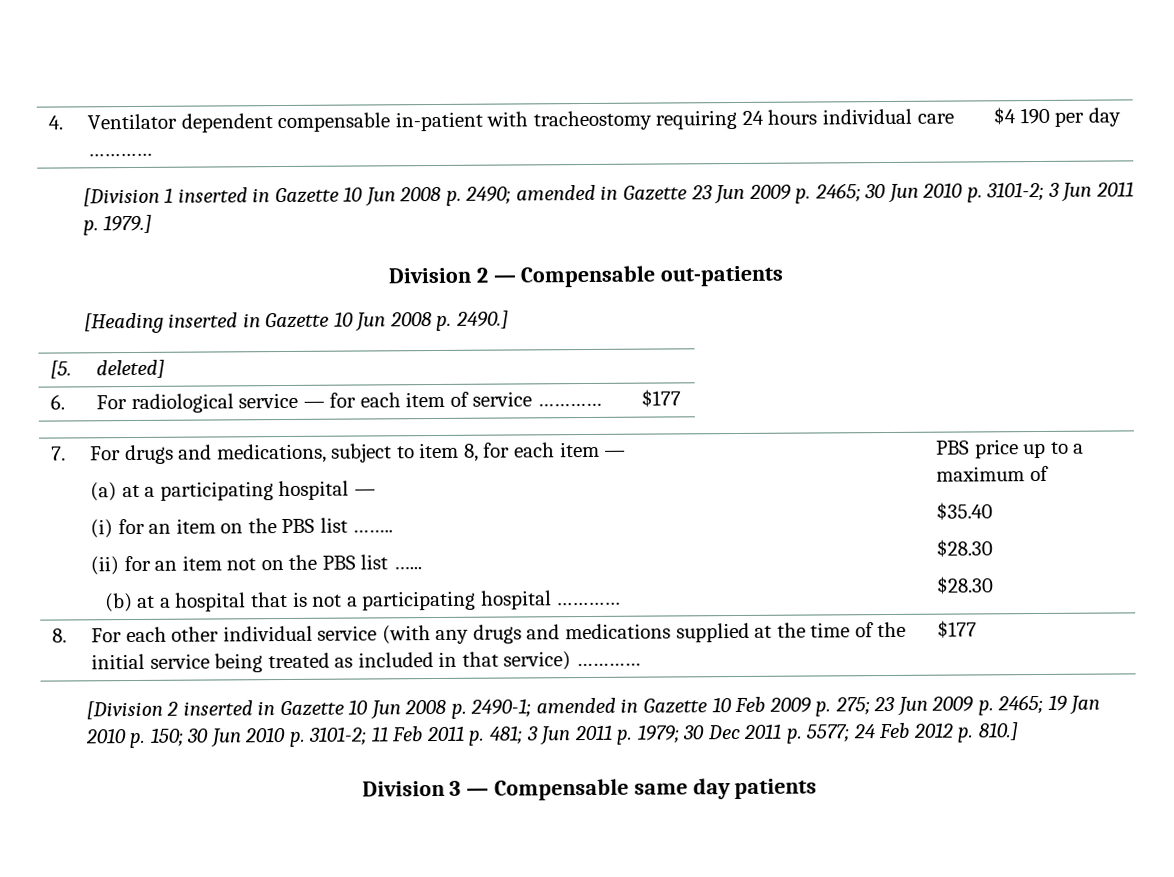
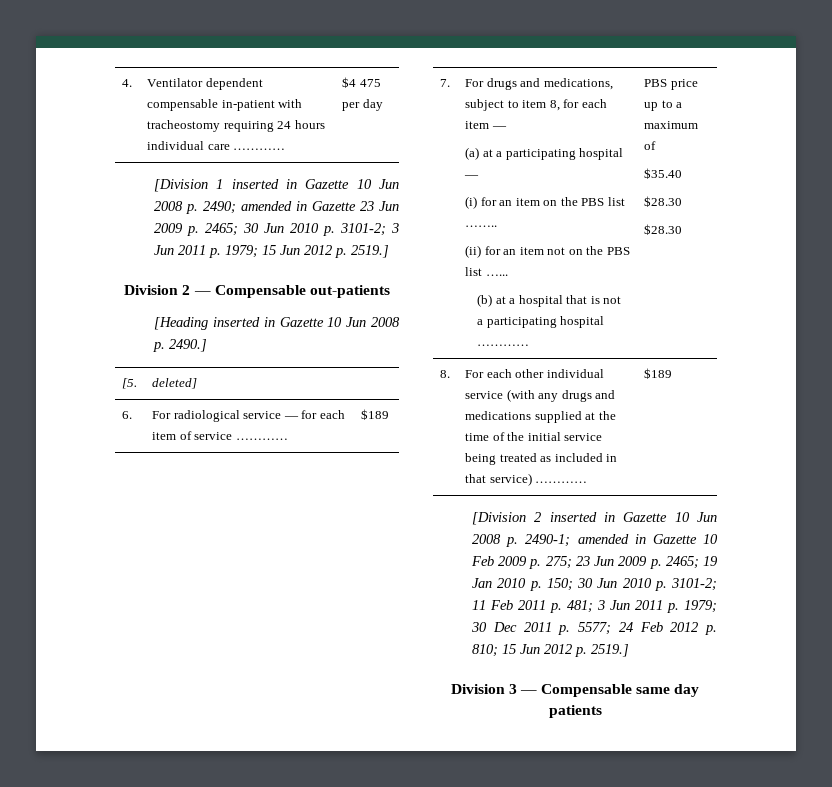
[1019,107,1050,125] 190 -> [359,79,381,87] 475
[103,214,153,234] 1979.] -> [225,245,390,258] 1979; 15 Jun 2012 p. 2519.]
[641,389,682,407] $177 -> [361,409,390,420] $189
[937,620,978,638] $177 -> [644,368,673,379] $189
[978,722,1020,741] 810.] -> [472,644,630,657] 810; 15 Jun 2012 p. 2519.]

